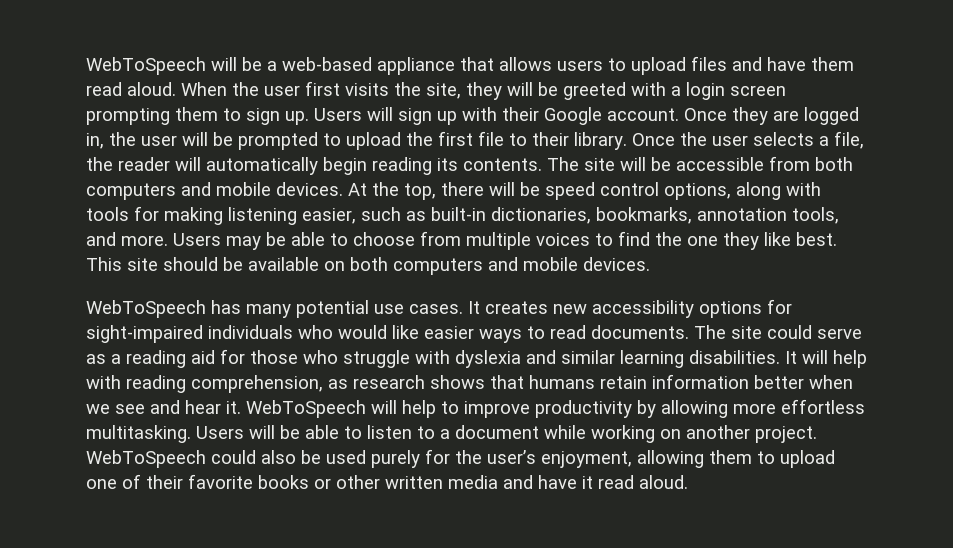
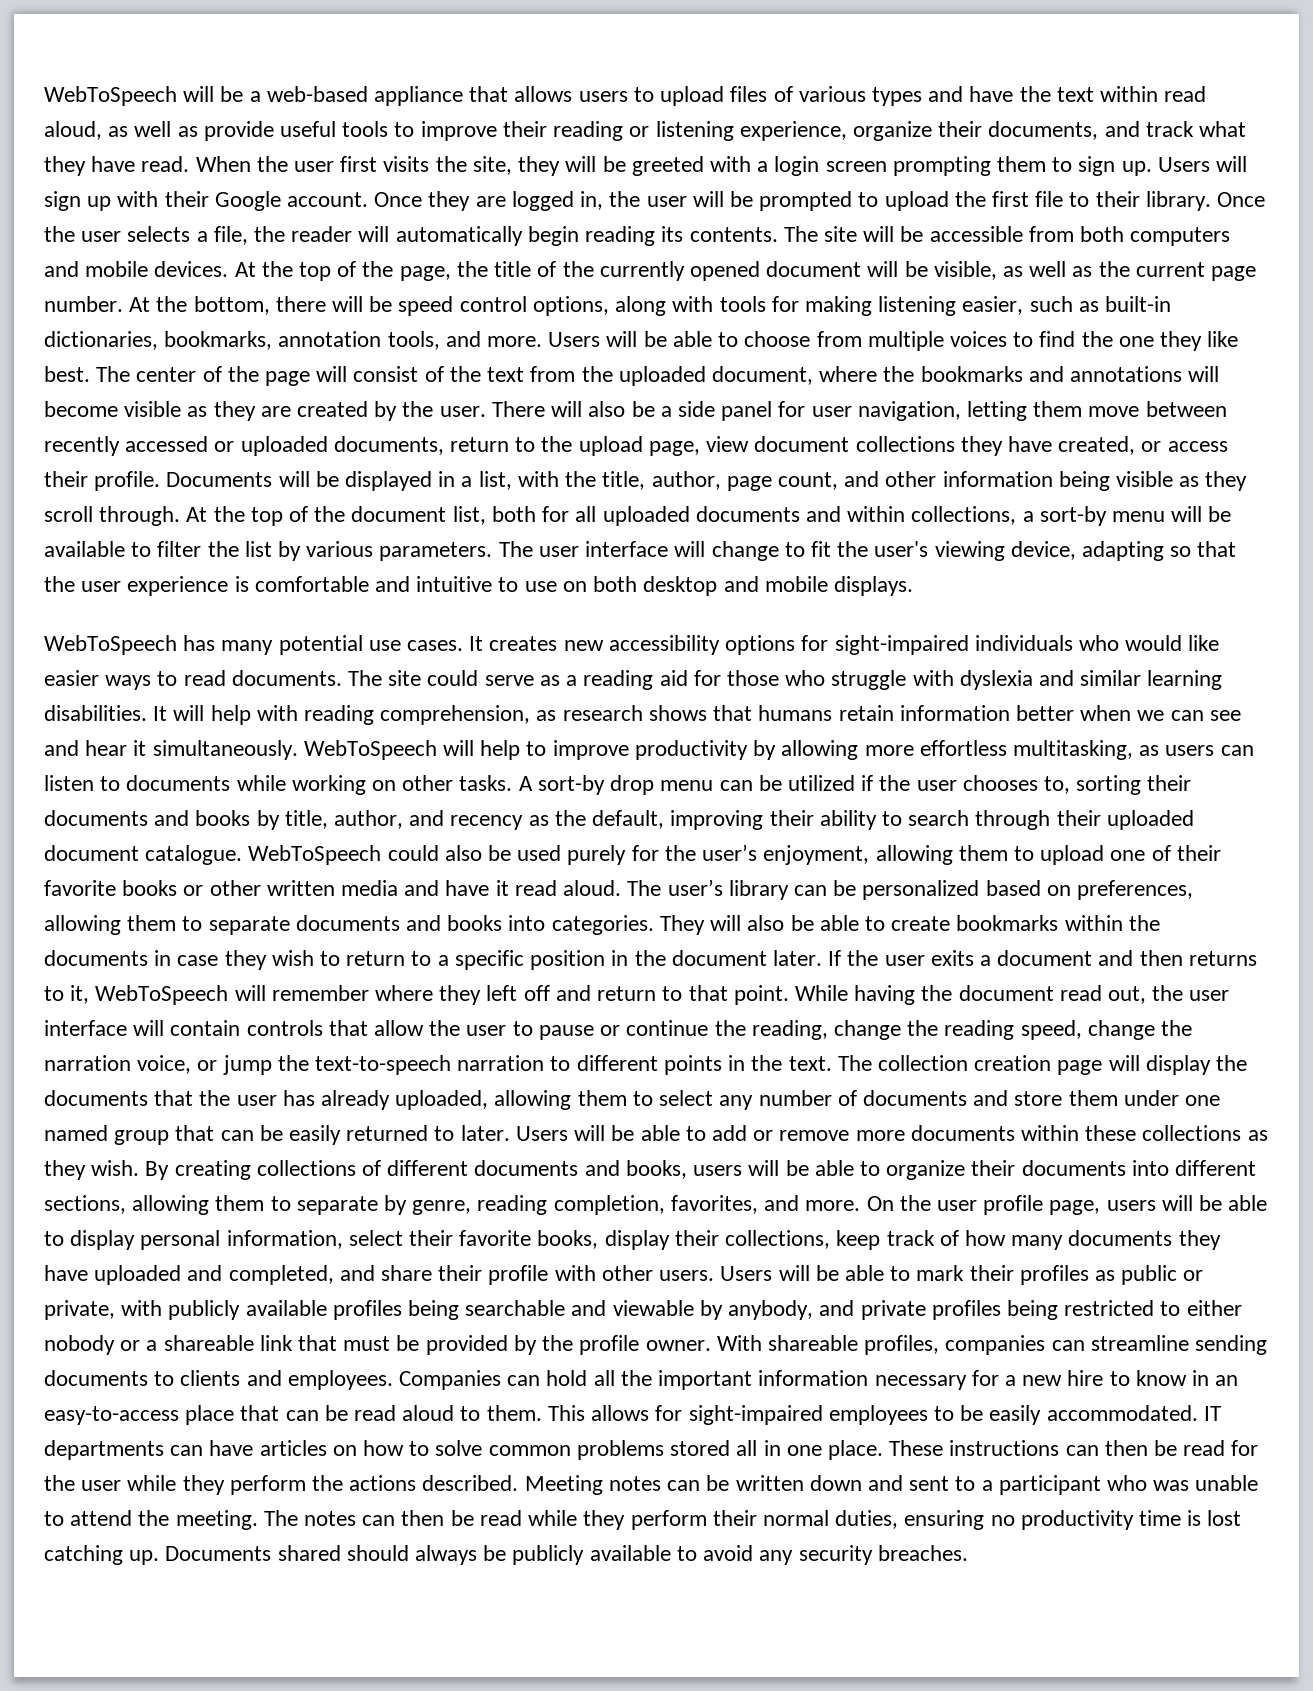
[732,57,854,71] [86,82,176,96] and have them read aloud. -> [773,86,1207,106] [44,121,1246,141] [44,156,190,176] of various types and have the text within read aloud, as well as provide useful tools to improve their reading or listening experience, organize their documents, and track what they have read.
[404,183,436,200] top, -> [299,261,1257,281] [44,296,270,315] top of the page, the title of the currently opened document will be visible, as well as the current page number. At the bottom,
[226,236,261,250] may -> [606,331,638,347] will
[86,257,319,271] This site should be available -> [96,366,1220,386] [44,401,1227,421] [44,436,1228,456] [44,471,1248,491] [44,506,1232,526] [44,541,1237,561] [44,576,557,596] The center of the page will consist of the text from the uploaded document, where the bookmarks and annotations will become visible as they are created by the user. There will also be a side panel for user navigation, letting them move between recently accessed or uploaded documents, return to the upload page, view document collections they have created, or access their profile. Documents will be displayed in a list, with the title, author, page count, and other information being visible as they scroll through. At the top of the document list, both for all uploaded documents and within collections, a sort-by menu will be available to filter the list by various parameters. The user interface will change to fit the user's viewing device, adapting so that the user experience is comfortable and intuitive to use
[393,257,650,275] computers and mobile devices. -> [643,576,913,596] desktop and mobile displays.
(110, 409) none -> [1170,710,1204,721] can
[226,401,241,414] it. -> [133,740,298,760] it simultaneously.
[86,425,817,443] multitasking. Users will be able to listen to a document while working on another project. -> [1012,740,1254,760] [44,775,1192,795] [44,810,1194,830] [44,845,243,865] multitasking, as users can listen to documents while working on other tasks. A sort-by drop menu can be utilized if the user chooses to, sorting their documents and books by title, author, and recency as the default, improving their ability to search through their uploaded document catalogue.
(688, 482) none -> [627,879,1193,900] [44,915,1160,935] [44,950,1257,970] [44,985,1230,1005] [44,1020,1192,1040] [44,1055,1247,1075] [44,1090,1220,1110] [44,1125,1268,1145] [44,1160,1256,1180] [44,1195,1268,1215] [44,1230,1221,1250] [44,1265,1204,1285] [44,1300,1242,1320] [44,1335,1267,1355] [44,1370,1239,1390] [44,1405,1221,1425] [44,1440,1259,1460] [44,1475,1259,1495] [44,1510,1242,1530] [44,1545,968,1565] The user’s library can be personalized based on preferences, allowing them to separate documents and books into categories. They will also be able to create bookmarks within the documents in case they wish to return to a specific position in the document later. If the user exits a document and then returns to it, WebToSpeech will remember where they left off and return to that point. While having the document read out, the user interface will contain controls that allow the user to pause or continue the reading, change the reading speed, change the narration voice, or jump the text-to-speech narration to different points in the text. The collection creation page will display the documents that the user has already uploaded, allowing them to select any number of documents and store them under one named group that can be easily returned to later. Users will be able to add or remove more documents within these collections as they wish. By creating collections of different documents and books, users will be able to organize their documents into different sections, allowing them to separate by genre, reading completion, favorites, and more. On the user profile page, users will be able to display personal information, select their favorite books, display their collections, keep track of how many documents they have uploaded and completed, and share their profile with other users. Users will be able to mark their profiles as public or private, with publicly available profiles being searchable and viewable by anybody, and private profiles being restricted to either nobody or a shareable link that must be provided by the profile owner. With shareable profiles, companies can streamline sending documents to clients and employees. Companies can hold all the important information necessary for a new hire to know in an easy-to-access place that can be read aloud to them. This allows for sight-impaired employees to be easily accommodated. IT departments can have articles on how to solve common problems stored all in one place. These instructions can then be read for the user while they perform the actions described. Meeting notes can be written down and sent to a participant who was unable to attend the meeting. The notes can then be read while they perform their normal duties, ensuring no productivity time is lost catching up. Documents shared should always be publicly available to avoid any security breaches.

